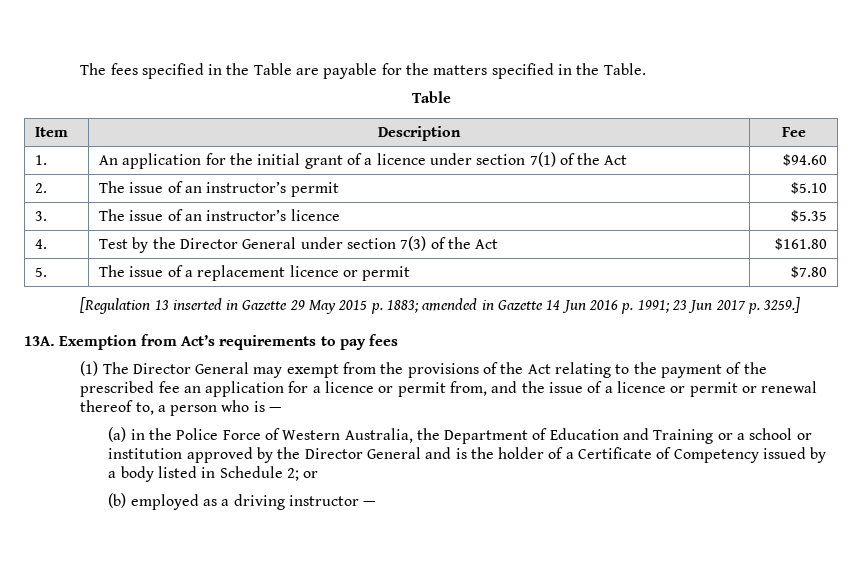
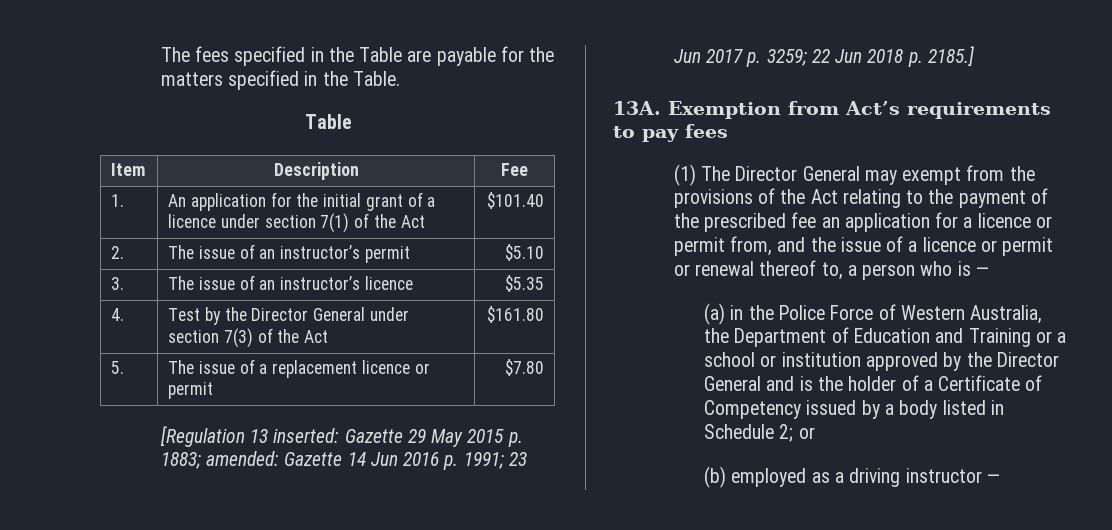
[783,154,828,166] $94.60 -> [486,192,544,209] $101.40
[172,298,239,310] inserted in -> [273,428,340,443] inserted:
[422,298,494,311] amended in -> [206,451,280,466] amended:
[763,297,801,313] 3259.] -> [766,46,974,67] 3259; 22 Jun 2018 p. 2185.]

